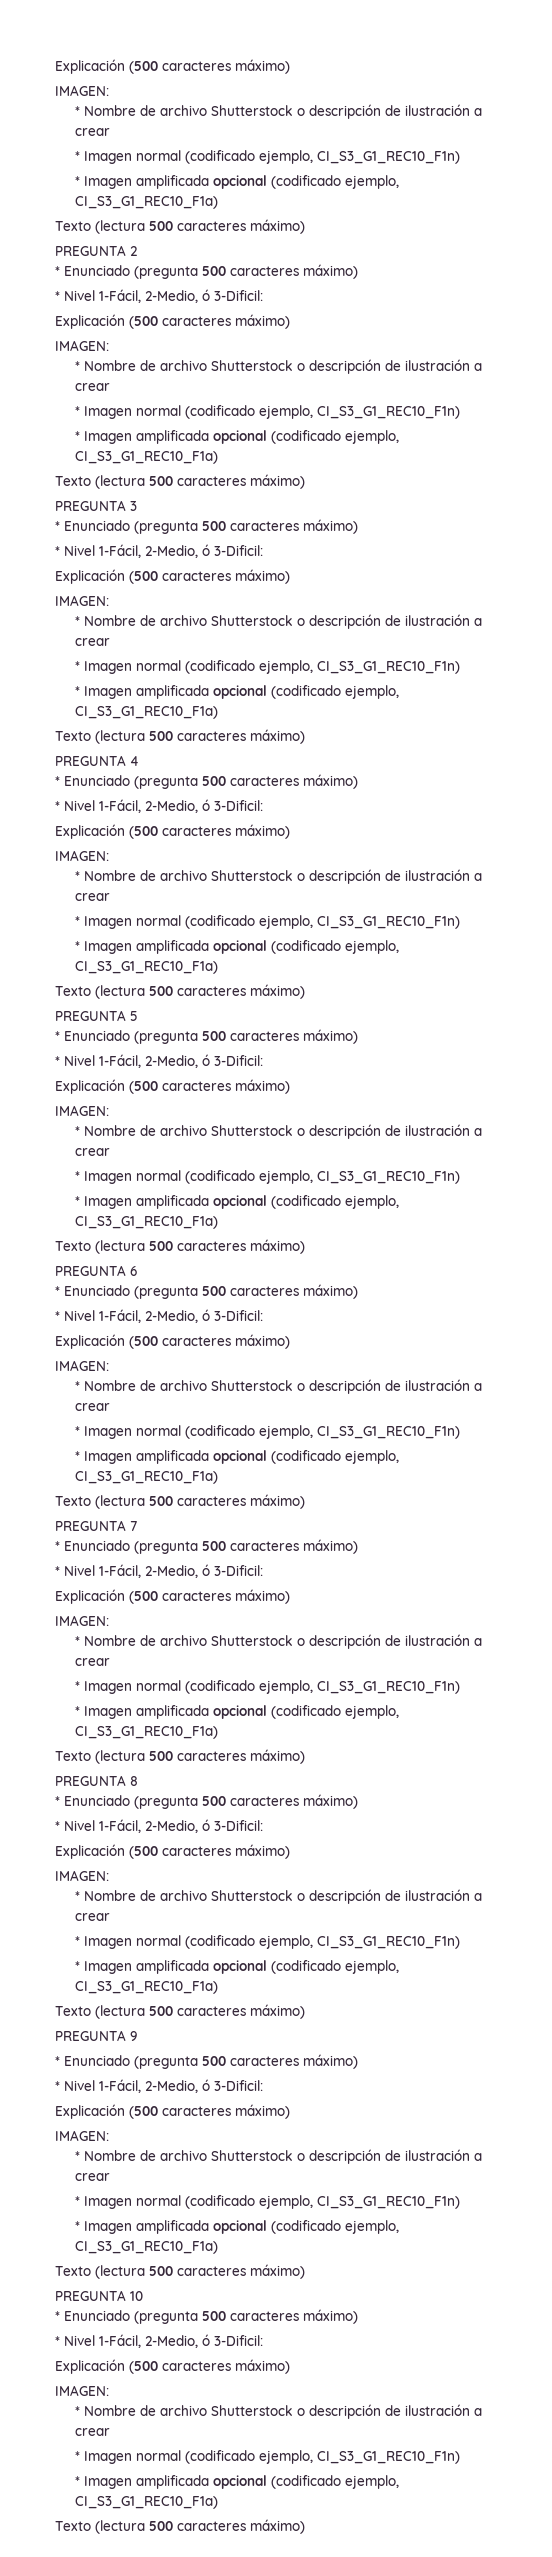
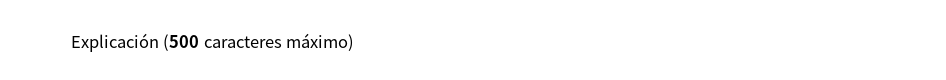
[55,59,290,74] [55,85,109,96] [75,104,483,119] [75,128,111,136] [75,150,461,164] [75,175,400,189] [75,196,219,209] [55,219,305,234] [55,245,137,256] [55,264,358,279] [55,289,263,303] [55,314,290,329] [55,340,109,351] [75,359,483,374] [75,383,111,391] [75,405,461,419] [75,430,400,444] [75,451,219,464] [55,474,305,489] [55,500,137,511] [55,519,358,534] [55,544,263,558] [55,569,290,584] [55,595,109,606] [75,614,483,629] [75,638,111,646] [75,660,461,674] [75,685,400,699] [75,706,219,719] [55,729,305,744] [55,755,139,766] [55,774,358,789] [55,799,263,813] [55,824,290,839] [55,850,109,861] [75,869,483,884] [75,893,111,901] [75,915,461,929] [75,940,400,954] [75,961,219,974] [55,984,305,999] [55,1010,138,1021] [55,1029,358,1044] [55,1054,263,1068] [55,1079,290,1094] [55,1105,109,1116] [75,1124,483,1139] [75,1148,111,1156] [75,1170,461,1184] [75,1195,400,1209] [75,1216,219,1229] [55,1239,305,1254] [55,1265,137,1276] [55,1284,358,1299] [55,1309,263,1323] [55,1334,290,1349] [55,1360,109,1371] [75,1379,483,1394] [75,1403,111,1411] [75,1425,461,1439] [75,1450,400,1464] [75,1471,219,1484] [55,1494,305,1509] [55,1520,137,1531] [55,1539,358,1554] [55,1564,263,1578] [55,1589,290,1604] [55,1615,109,1626] [75,1634,483,1649] [75,1658,111,1666] [75,1680,461,1694] [75,1705,400,1719] [75,1726,219,1739] [55,1749,305,1764] [55,1775,138,1786] [55,1794,358,1809] [55,1819,263,1833] [55,1844,290,1859] [55,1870,109,1881] [75,1889,483,1904] [75,1913,111,1921] [75,1935,461,1949] [75,1960,400,1974] [75,1981,219,1994] [55,2004,305,2019] [55,2030,137,2041] [55,2054,358,2069] [55,2079,263,2093] [55,2104,290,2119] [55,2130,109,2141] [75,2149,483,2164] [75,2173,111,2181] [75,2195,461,2209] [75,2220,400,2234] [75,2241,219,2254] [55,2264,305,2279] [55,2290,143,2301] [55,2309,358,2324] [55,2334,263,2348] [55,2359,290,2374] [55,2385,109,2396] [75,2404,483,2419] [75,2428,111,2436] [75,2450,461,2464] [75,2475,400,2489] [75,2496,219,2509] [55,2519,305,2534] Explicación (500 caracteres máximo) // IMAGEN: // * Nombre de archivo Shutterstock o descripción de ilustración a crear // * Imagen normal (codificado ejemplo, CI_S3_G1_REC10_F1n) // * Imagen amplificada opcional (codificado ejemplo, CI_S3_G1_REC10_F1a) // Texto (lectura 500 caracteres máximo) // PREGUNTA 2 // * Enunciado (pregunta 500 caracteres máximo) // * Nivel 1-Fácil, 2-Medio, ó 3-Dificil: // Explicación (500 caracteres máximo) // IMAGEN: // * Nombre de archivo Shutterstock o descripción de ilustración a crear // * Imagen normal (codificado ejemplo, CI_S3_G1_REC10_F1n) // * Imagen amplificada opcional (codificado ejemplo, CI_S3_G1_REC10_F1a) // Texto (lectura 500 caracteres máximo) // PREGUNTA 3 // * Enunciado (pregunta 500 caracteres máximo) // * Nivel 1-Fácil, 2-Medio, ó 3-Dificil: // Explicación (500 caracteres máximo) // IMAGEN: // * Nombre de archivo Shutterstock o descripción de ilustración a crear // * Imagen normal (codificado ejemplo, CI_S3_G1_REC10_F1n) // * Imagen amplificada opcional (codificado ejemplo, CI_S3_G1_REC10_F1a) // Texto (lectura 500 caracteres máximo) // PREGUNTA 4 // * Enunciado (pregunta 500 caracteres máximo) // * Nivel 1-Fácil, 2-Medio, ó 3-Dificil: // Explicación (500 caracteres máximo) // IMAGEN: // * Nombre de archivo Shutterstock o descripción de ilustración a crear // * Imagen normal (codificado ejemplo, CI_S3_G1_REC10_F1n) // * Imagen amplificada opcional (codificado ejemplo, CI_S3_G1_REC10_F1a) // Texto (lectura 500 caracteres máximo) // PREGUNTA 5 // * Enunciado (pregunta 500 caracteres máximo) // * Nivel 1-Fácil, 2-Medio, ó 3-Dificil: // Explicación (500 caracteres máximo) // IMAGEN: // * Nombre de archivo Shutterstock o descripción de ilustración a crear // * Imagen normal (codificado ejemplo, CI_S3_G1_REC10_F1n) // * Imagen amplificada opcional (codificado ejemplo, CI_S3_G1_REC10_F1a) // Texto (lectura 500 caracteres máximo) // PREGUNTA 6 // * Enunciado (pregunta 500 caracteres máximo) // * Nivel 1-Fácil, 2-Medio, ó 3-Dificil: // Explicación (500 caracteres máximo) // IMAGEN: // * Nombre de archivo Shutterstock o descripción de ilustración a crear // * Imagen normal (codificado ejemplo, CI_S3_G1_REC10_F1n) // * Imagen amplificada opcional (codificado ejemplo, CI_S3_G1_REC10_F1a) // Texto (lectura 500 caracteres máximo) // PREGUNTA 7 // * Enunciado (pregunta 500 caracteres máximo) // * Nivel 1-Fácil, 2-Medio, ó 3-Dificil: // Explicación (500 caracteres máximo) // IMAGEN: // * Nombre de archivo Shutterstock o descripción de ilustración a crear // * Imagen normal (codificado ejemplo, CI_S3_G1_REC10_F1n) // * Imagen amplificada opcional (codificado ejemplo, CI_S3_G1_REC10_F1a) // Texto (lectura 500 caracteres máximo) // PREGUNTA 8 // * Enunciado (pregunta 500 caracteres máximo) // * Nivel 1-Fácil, 2-Medio, ó 3-Dificil: // Explicación (500 caracteres máximo) // IMAGEN: // * Nombre de archivo Shutterstock o descripción de ilustración a crear // * Imagen normal (codificado ejemplo, CI_S3_G1_REC10_F1n) // * Imagen amplificada opcional (codificado ejemplo, CI_S3_G1_REC10_F1a) // Texto (lectura 500 caracteres máximo) // PREGUNTA 9 // * Enunciado (pregunta 500 caracteres máximo) // * Nivel 1-Fácil, 2-Medio, ó 3-Dificil: // Explicación (500 caracteres máximo) // IMAGEN: // * Nombre de archivo Shutterstock o descripción de ilustración a crear // * Imagen normal (codificado ejemplo, CI_S3_G1_REC10_F1n) // * Imagen amplificada opcional (codificado ejemplo, CI_S3_G1_REC10_F1a) // Texto (lectura 500 caracteres máximo) // PREGUNTA 10 // * Enunciado (pregunta 500 caracteres máximo) // * Nivel 1-Fácil, 2-Medio, ó 3-Dificil: // Explicación (500 caracteres máximo) // IMAGEN: // * Nombre de archivo Shutterstock o descripción de ilustración a crear // * Imagen normal (codificado ejemplo, CI_S3_G1_REC10_F1n) // * Imagen amplificada opcional (codificado ejemplo, CI_S3_G1_REC10_F1a) // Texto (lectura 500 caracteres máximo) -> [71,33,355,52] Explicación (500 caracteres máximo)

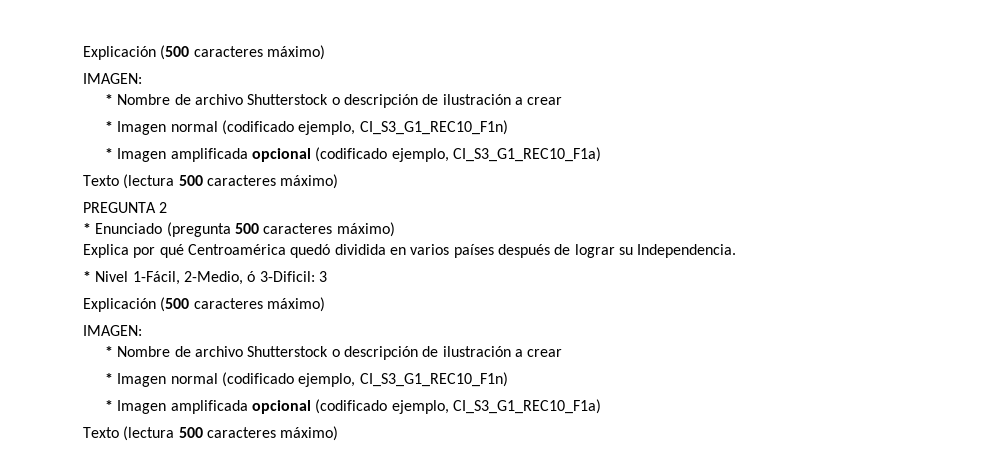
[71,33,355,52] Explicación (500 caracteres máximo) -> [83,45,325,60] [83,73,142,84] [105,94,563,108] [105,120,508,135] [105,147,602,162] [83,174,339,189] [83,202,168,213] [83,222,395,237] [83,244,737,258] [83,271,327,285] [83,297,325,312] [83,325,142,336] [105,346,563,360] [105,372,508,387] [105,399,602,414] [83,426,339,441] Explicación (500 caracteres máximo) // IMAGEN: // * Nombre de archivo Shutterstock o descripción de ilustración a crear // * Imagen normal (codificado ejemplo, CI_S3_G1_REC10_F1n) // * Imagen amplificada opcional (codificado ejemplo, CI_S3_G1_REC10_F1a) // Texto (lectura 500 caracteres máximo) // PREGUNTA 2 // * Enunciado (pregunta 500 caracteres máximo) // Explica por qué Centroamérica quedó dividida en varios países después de lograr su Independencia. // * Nivel 1-Fácil, 2-Medio, ó 3-Dificil: 3 // Explicación (500 caracteres máximo) // IMAGEN: // * Nombre de archivo Shutterstock o descripción de ilustración a crear // * Imagen normal (codificado ejemplo, CI_S3_G1_REC10_F1n) // * Imagen amplificada opcional (codificado ejemplo, CI_S3_G1_REC10_F1a) // Texto (lectura 500 caracteres máximo)

